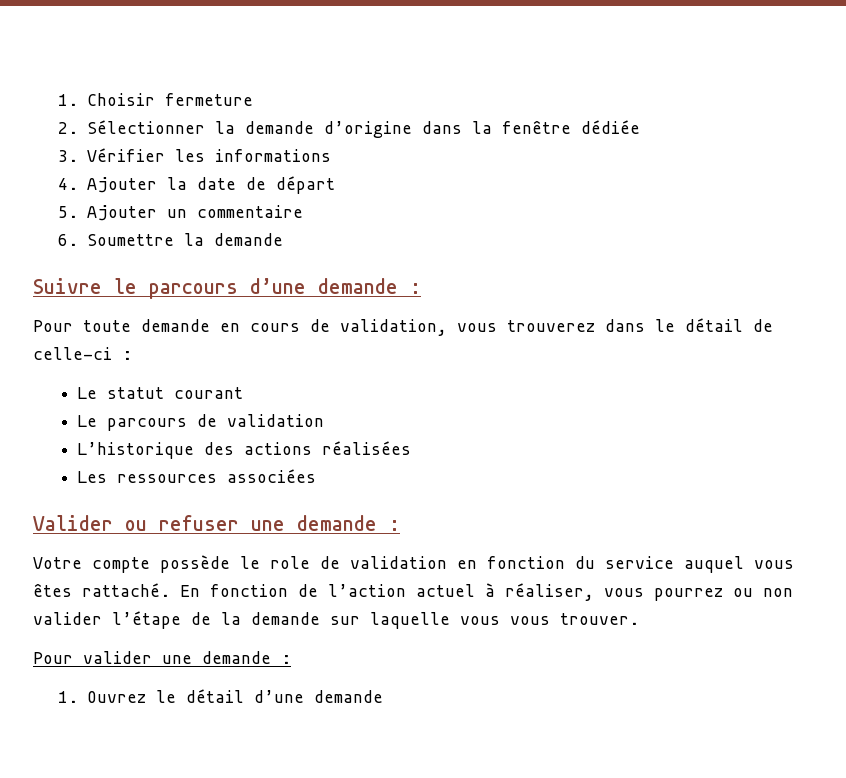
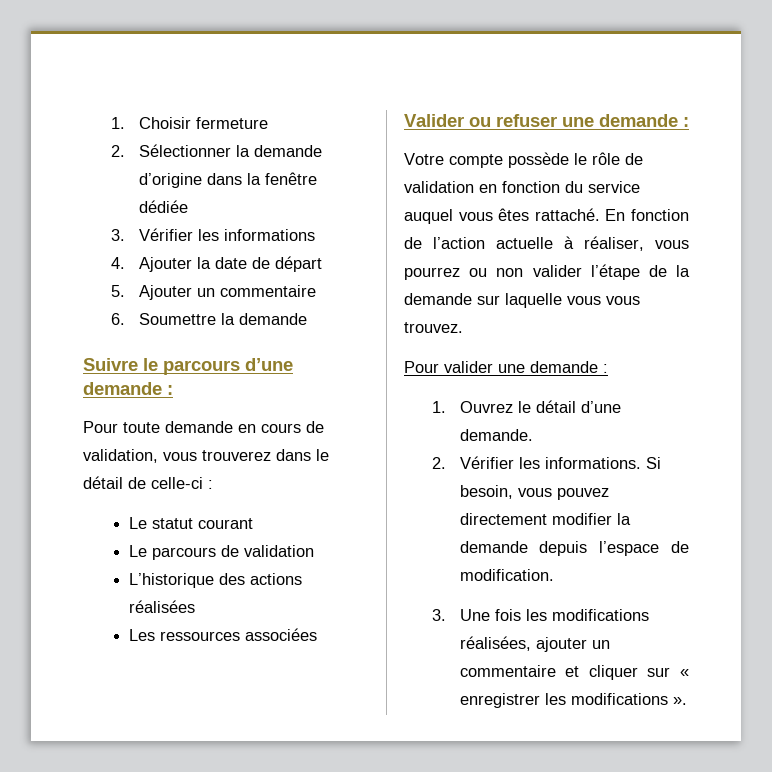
[270,556,310,569] role -> [592,152,620,165] rôle
[416,584,475,597] actuel -> [496,237,553,249] actuelle
[560,613,639,625] trouver. -> [404,322,463,333] trouvez.
[313,690,383,703] demande -> [459,429,533,441] [431,456,661,469] [459,485,609,500] [459,513,631,525] [459,541,689,556] [459,569,554,581] [431,609,649,621] [459,636,610,652] [459,665,689,680] [459,693,687,708] demande. // 2. Vérifier les informations. Si besoin, vous pouvez directement modifier la demande depuis l’espace de modification. // 3. Une fois les modifications réalisées, ajouter un commentaire et cliquer sur « enregistrer les modifications ».

